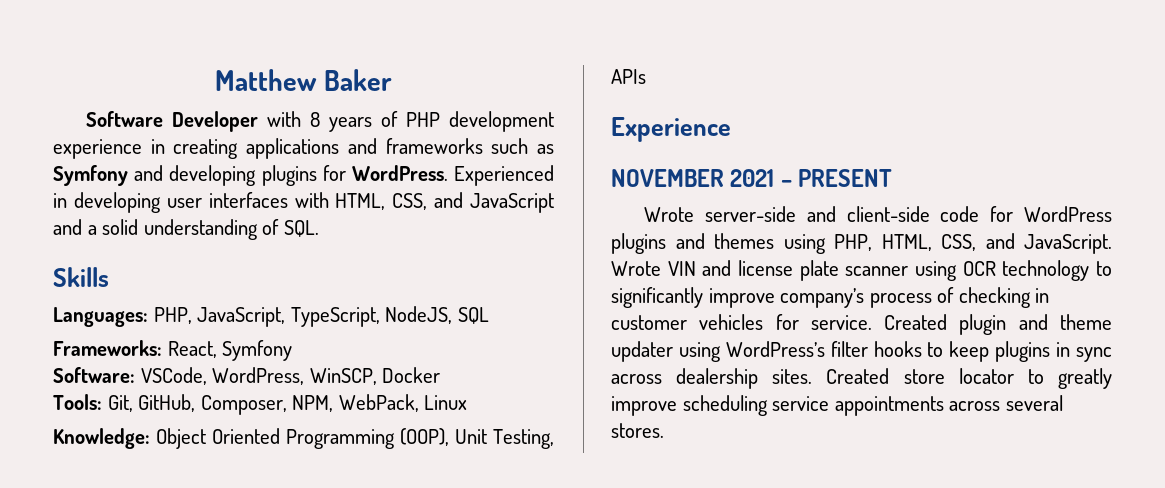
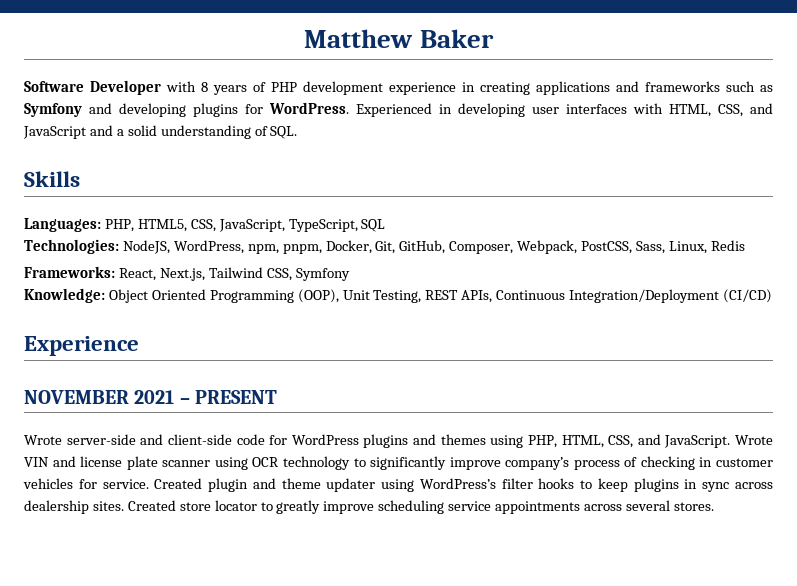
[197,306,489,327] [53,340,293,361] [53,367,441,385] [53,394,468,415] JavaScript, TypeScript, NodeJS, SQL // Frameworks: React, Symfony // Software: VSCode, WordPress, WinSCP, Docker // Tools: Git, GitHub, Composer, NPM, WebPack, Linux -> [137,219,386,232] [24,239,745,254] [24,266,350,281] HTML5, CSS, JavaScript, TypeScript, SQL // Technologies: NodeJS, WordPress, npm, pnpm, Docker, Git, GitHub, Composer, Webpack, PostCSS, Sass, Linux, Redis // Frameworks: React, Next.js, Tailwind CSS, Symfony
[611,69,646,84] APIs -> [425,289,773,303] REST APIs, Continuous Integration/Deployment (CI/CD)

